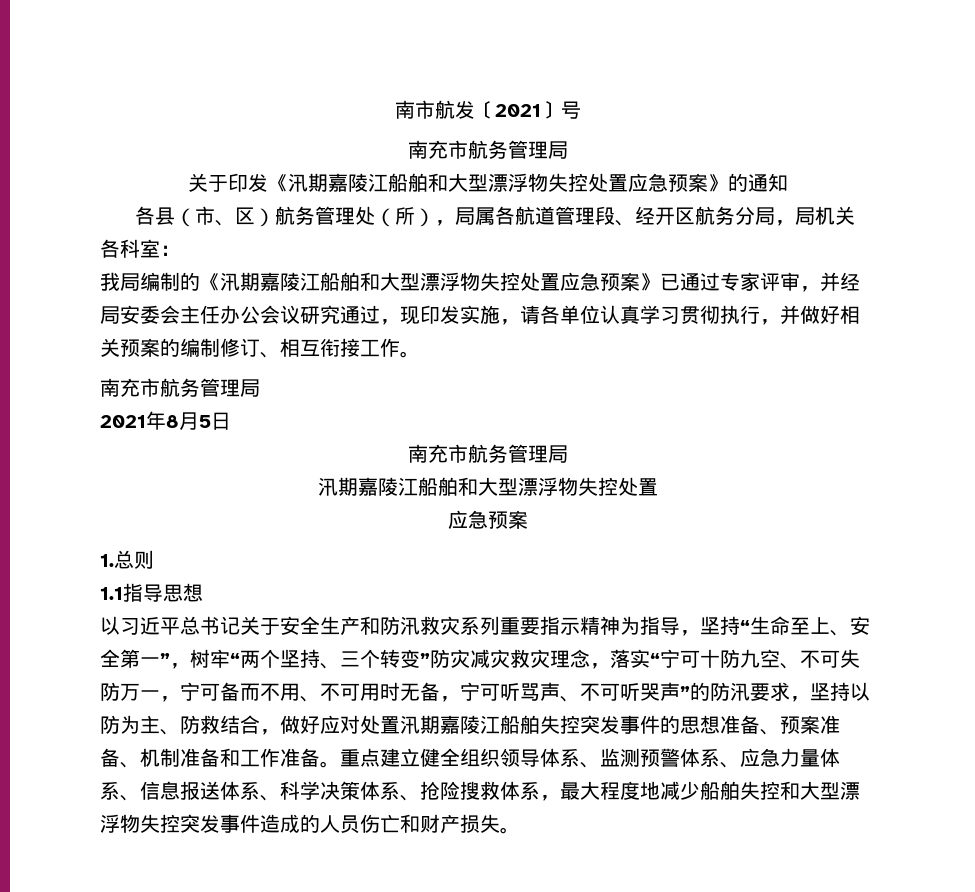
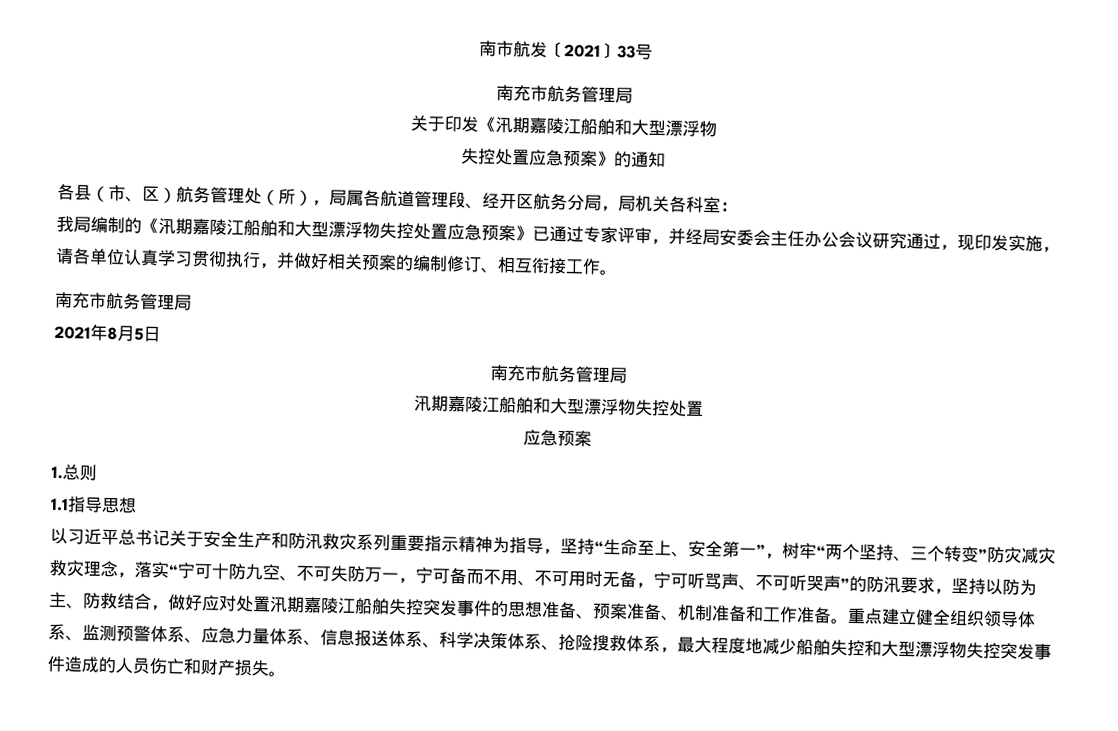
(561, 110) none -> [616,45,636,59] 33
(548, 182) none -> (717, 129) //

